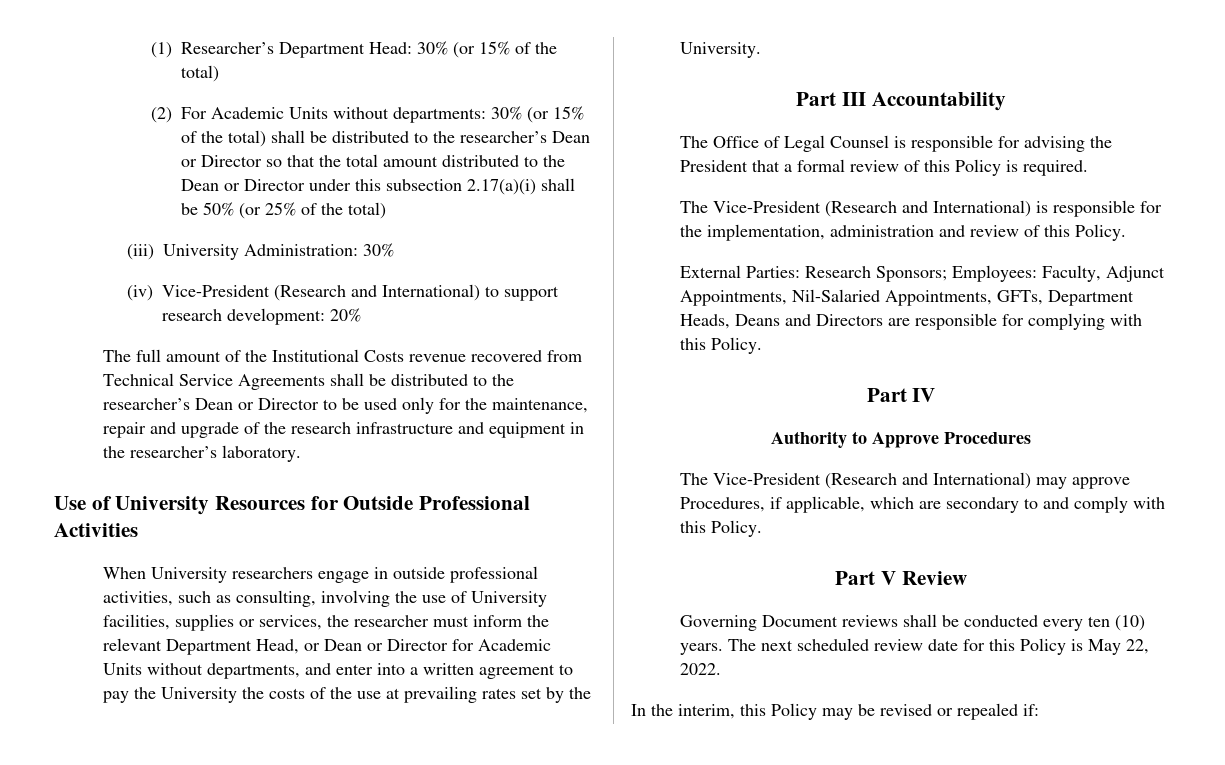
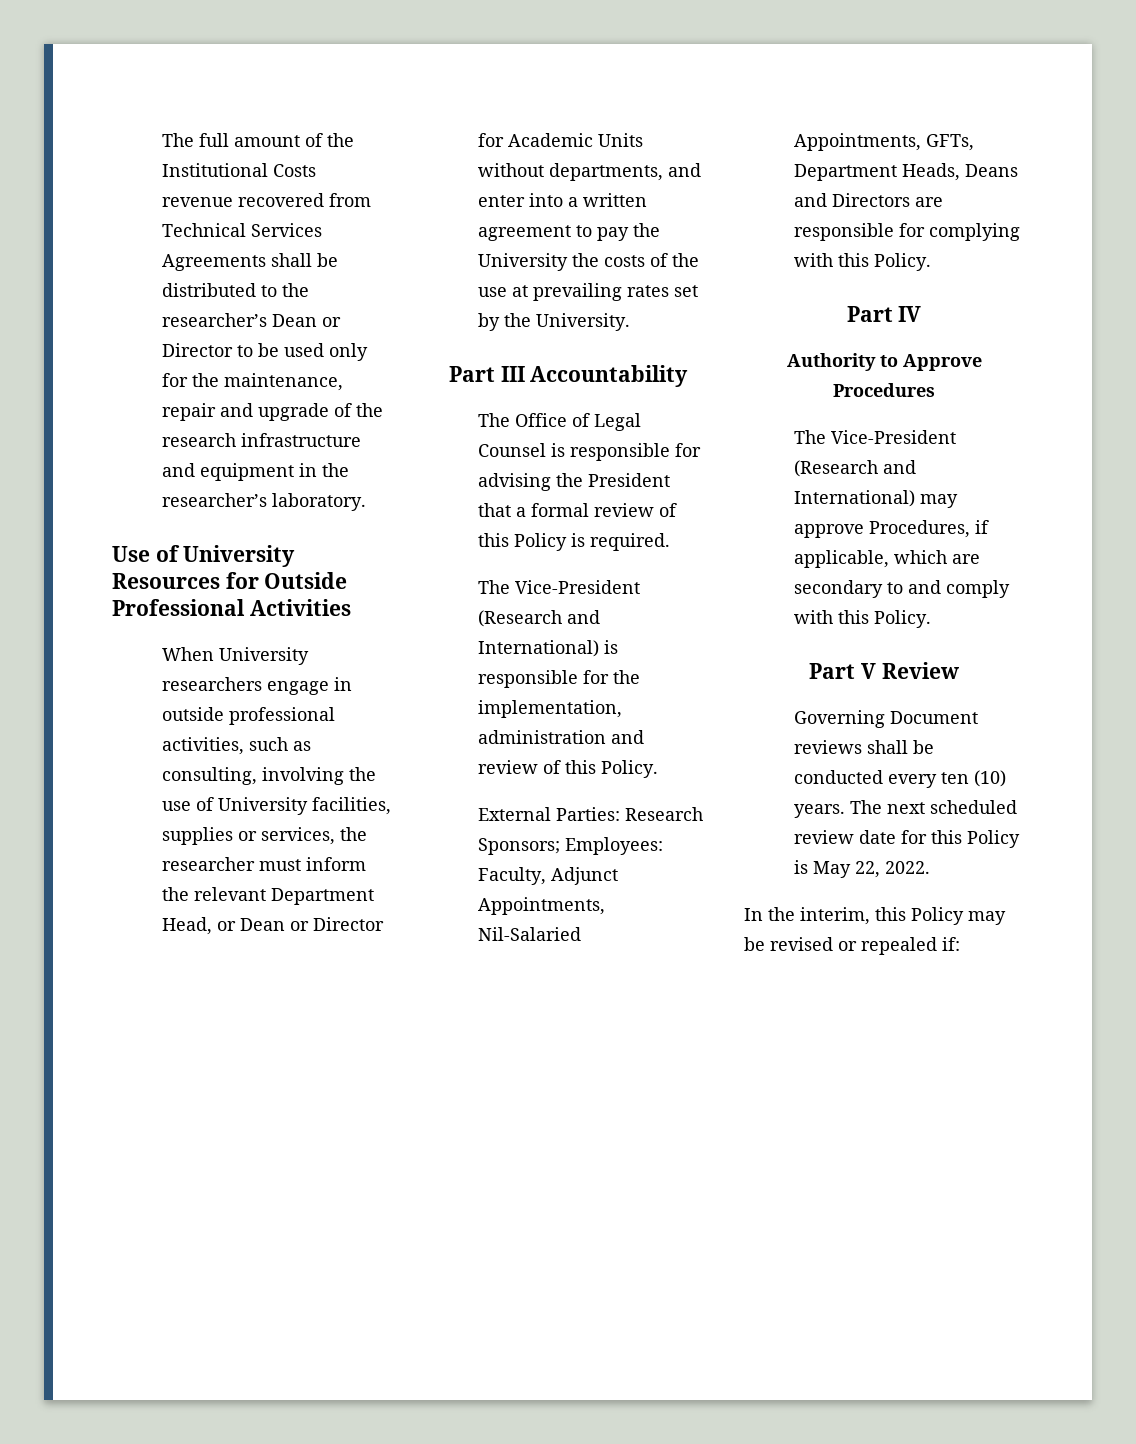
[151,41,558,58] [181,65,220,82] [151,106,585,123] [181,130,591,147] [181,154,566,167] [181,178,576,195] [181,202,387,219] [126,243,394,260] [126,284,559,301] [161,308,361,325] (1) Researcher’s Department Head: 30% (or 15% of the total) // (2) For Academic Units without departments: 30% (or 15% of the total) shall be distributed to the researcher’s Dean or Director so that the total amount distributed to the Dean or Director under this subsection 2.17(a)(i) shall be 50% (or 25% of the total) // (iii) University Administration: 30% // (iv) Vice-President (Research and International) to support research development: 20% // -> (162, 140) none
[178,374,233,386] Service -> [251,223,323,237] Services

